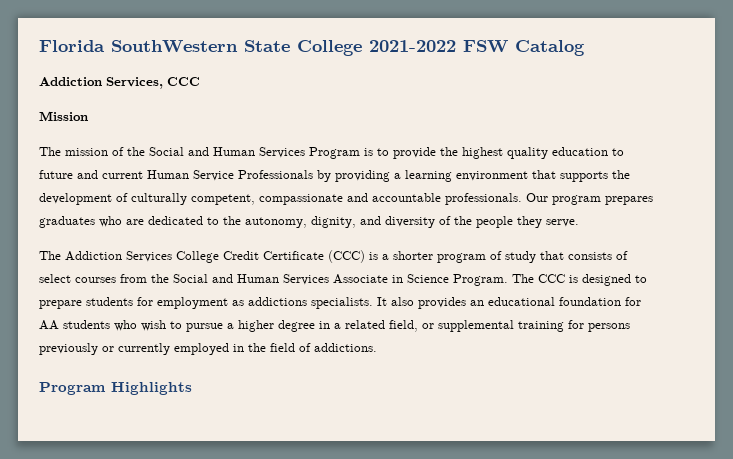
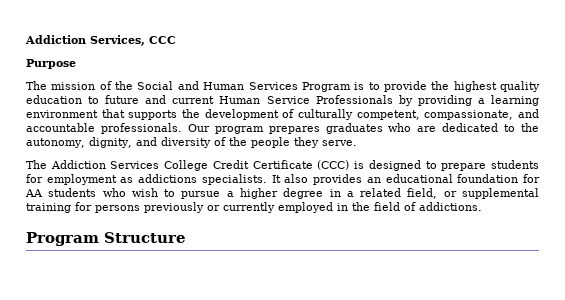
[39,40,585,56] Florida SouthWestern State College 2021-2022 FSW Catalog // -> (25, 39) none
[39,111,88,121] Mission -> [26,59,76,69] Purpose
[259,194,343,205] compassionate -> [424,110,514,120] compassionate,
[382,251,628,263] [39,274,578,286] a shorter program of study that consists of select courses from the Social and Human Services Associate in Science Program. The CCC is -> (365, 165) none
[111,382,192,395] Highlights -> [104,232,186,243] Structure

